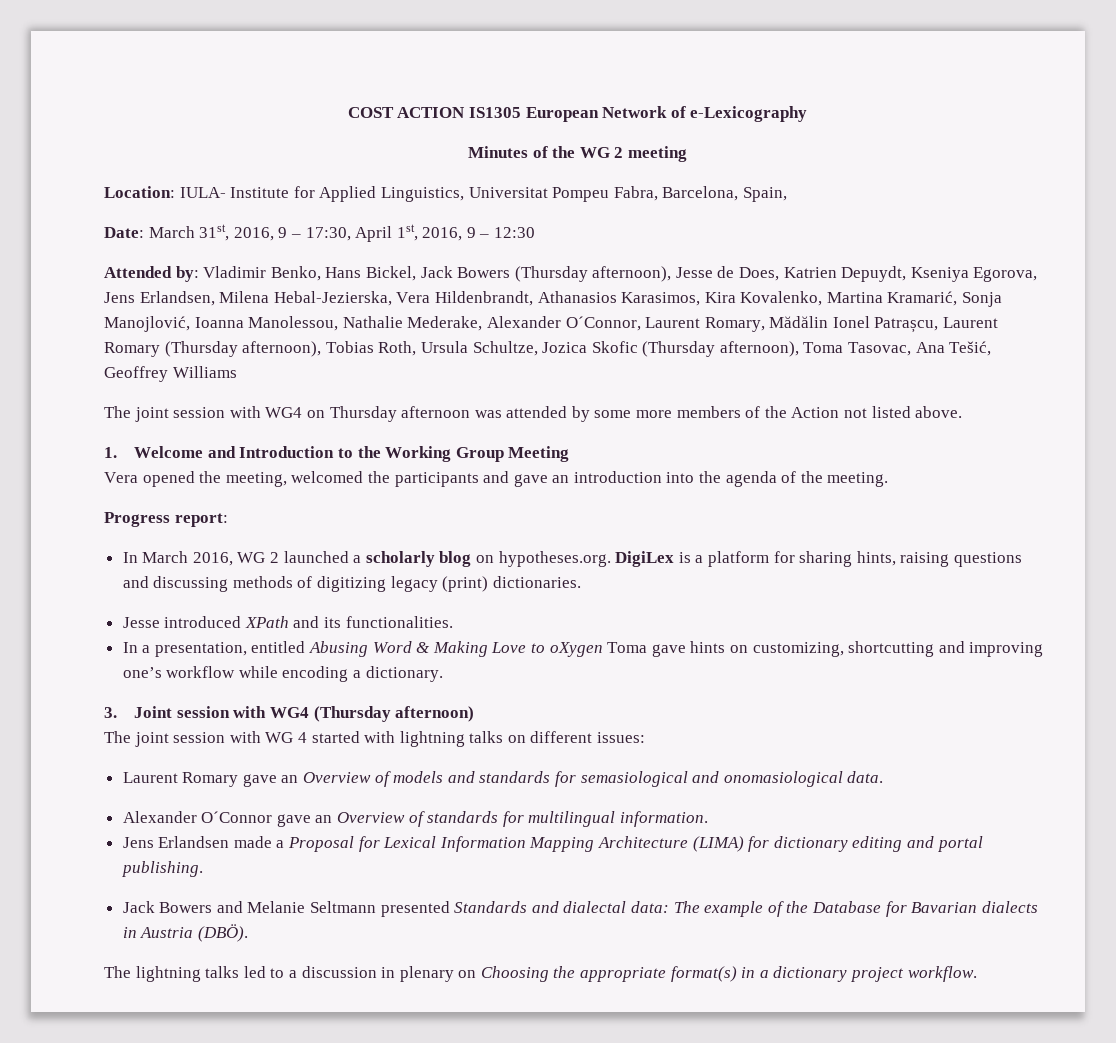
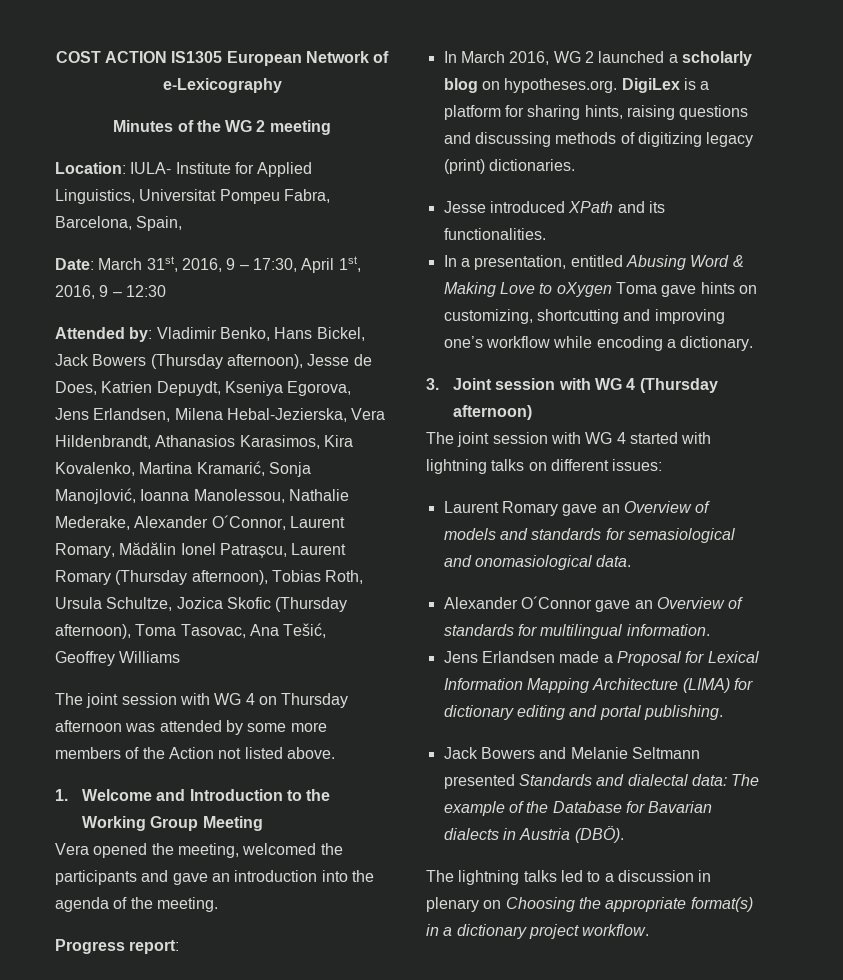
[265,407,303,418] WG4 -> [214,693,255,705] WG 4
[269,707,309,718] WG4 -> [594,378,636,390] WG 4

